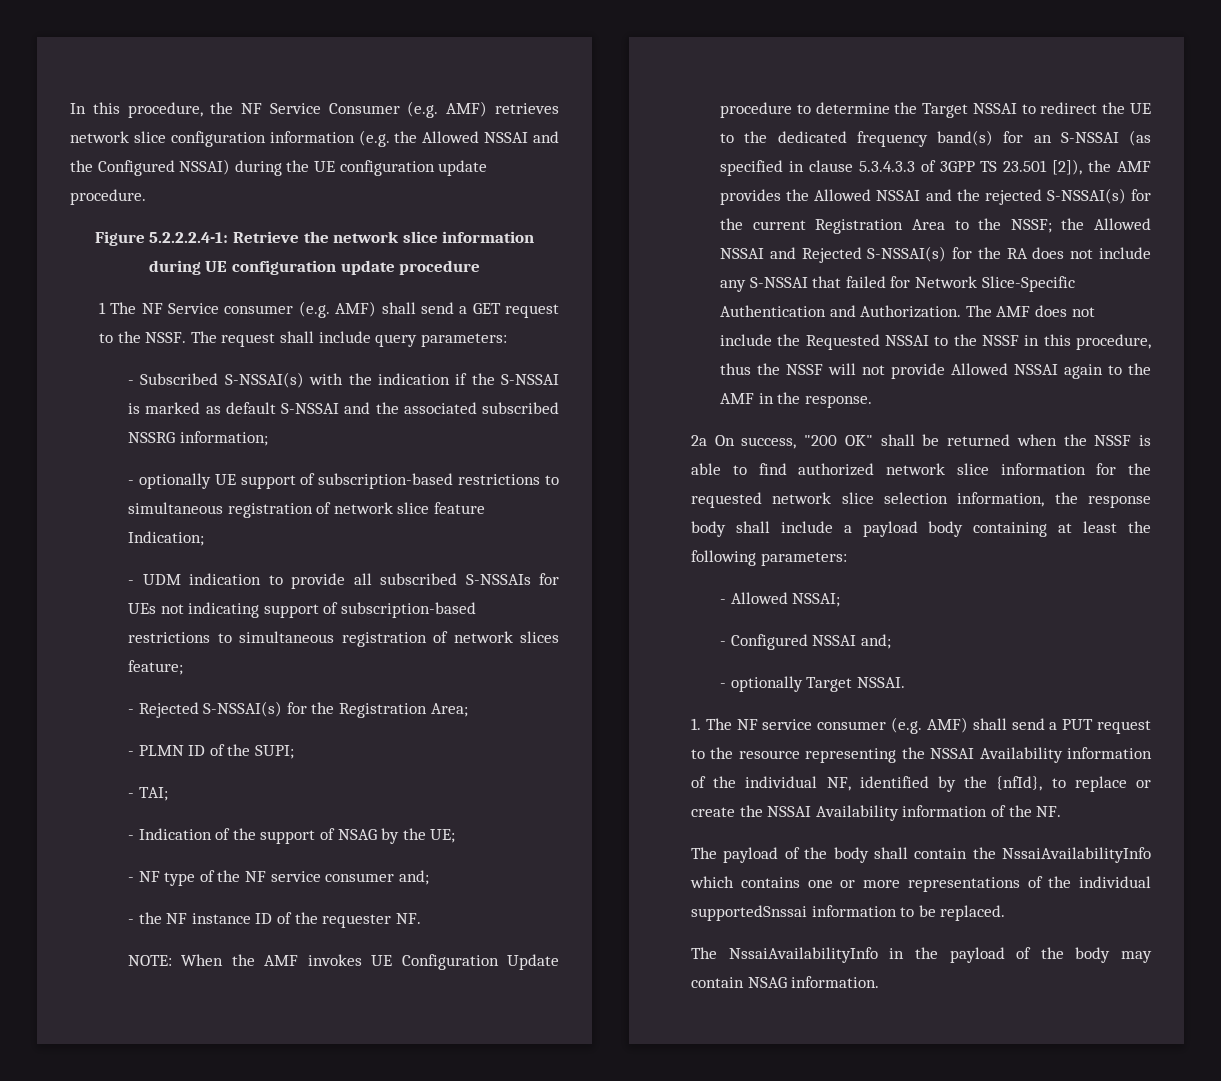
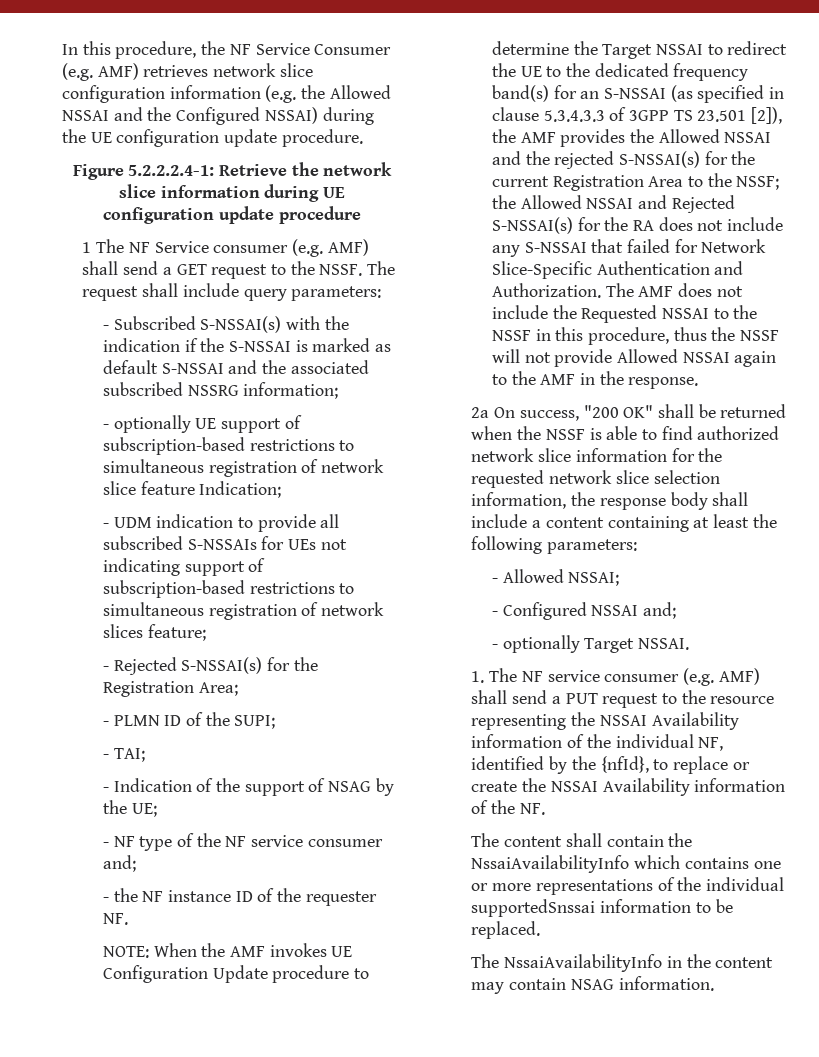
[862,521,964,537] payload body -> [545,517,604,528] content
[723,847,869,863] payload of the body -> [504,836,563,847] content
[949,947,1111,963] payload of the body -> [715,957,774,968] content

